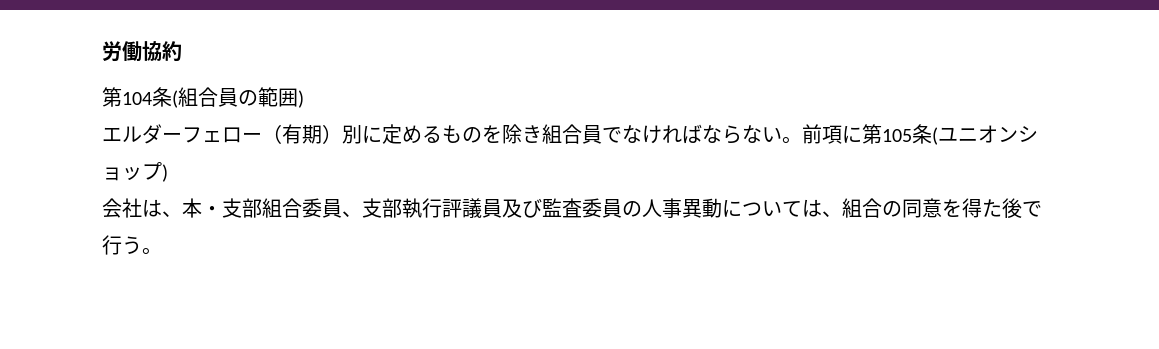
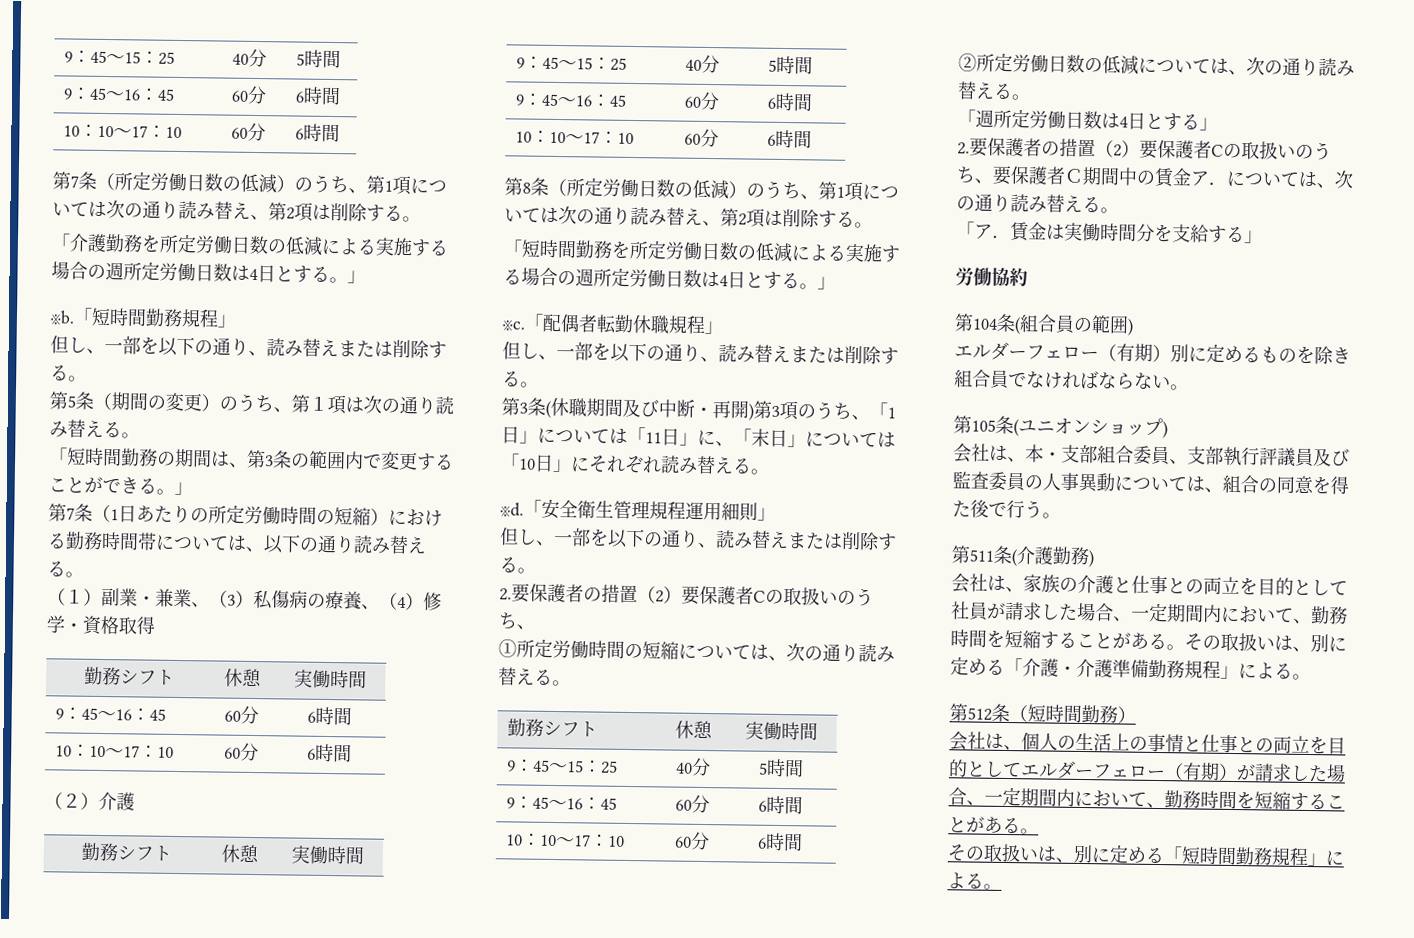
(102, 51) none -> [63,50,175,65] [232,48,267,68] [296,49,341,69] [62,87,174,101] [231,85,267,105] [295,86,341,106] [62,124,182,138] [231,122,266,142] [295,123,340,143] [52,171,447,196] [52,200,421,223] [51,233,449,257] [51,261,366,284] [50,307,237,328] [50,335,447,359] [50,365,87,382] [49,391,454,415] [49,419,140,439] [49,447,454,471] [48,476,193,496] [48,503,443,527] [47,531,427,555] [47,561,84,578] [47,587,442,611] [46,615,155,635] [83,666,175,686] [224,668,262,688] [293,669,367,689] [54,707,166,721] [224,705,259,725] [306,706,352,726] [54,744,174,758] [224,742,259,762] [306,743,352,763] [44,791,135,811] [80,842,172,862] [221,844,259,864] [290,845,364,865] [515,56,627,71] [685,54,720,74] [767,55,813,75] [514,93,626,107] [684,91,719,111] [766,92,812,112] [514,130,634,144] [684,128,719,148] [766,129,812,149] [504,177,899,202] [504,206,873,229] [503,239,900,263] [503,267,836,290] [502,313,723,335] [502,341,899,365] [502,371,539,388] [501,397,896,421] [501,426,896,448] [500,453,770,475] [500,498,776,522] [499,527,897,551] [499,557,536,574] [499,583,874,607] [498,612,535,630] [498,638,895,663] [498,667,571,687] [506,718,598,737] [675,720,713,740] [744,721,818,741] [505,759,618,774] [675,757,711,777] [757,758,804,778] [505,796,617,810] [675,794,710,814] [757,795,803,815] [504,833,625,847] [674,831,710,851] [756,832,803,852] [958,52,1355,77] [957,81,1030,101] [957,109,1218,131] [957,137,1332,161] [956,165,1354,189] [956,193,1119,214] [956,221,1263,244] 9：45～15：25 | 40分 | 5時間 // 9：45～16：45 | 60分 | 6時間 // 10：10～17：10 | 60分 | 6時間 // 第7条（所定労働日数の低減）のうち、第1項については次の通り読み替え、第2項は削除する。 // 「介護勤務を所定労働日数の低減による実施する場合の週所定労働日数は4日とする。」 // ※b.「短時間勤務規程」 // 但し、一部を以下の通り、読み替えまたは削除する。 // 第5条（期間の変更）のうち、第１項は次の通り読み替える。 // 「短時間勤務の期間は、第3条の範囲内で変更することができる。」 // 第7条（1日あたりの所定労働時間の短縮）における勤務時間帯については、以下の通り読み替える。 // （１）副業・兼業、（3）私傷病の療養、（4）修学・資格取得 // 勤務シフト | 休憩 | 実働時間 // 9：45～16：45 | 60分 | 6時間 // 10：10～17：10 | 60分 | 6時間 // （２）介護 // 勤務シフト | 休憩 | 実働時間 // 9：45～15：25 | 40分 | 5時間 // 9：45～16：45 | 60分 | 6時間 // 10：10～17：10 | 60分 | 6時間 // 第8条（所定労働日数の低減）のうち、第1項については次の通り読み替え、第2項は削除する。 // 「短時間勤務を所定労働日数の低減による実施する場合の週所定労働日数は4日とする。」 // ※c.「配偶者転勤休職規程」 // 但し、一部を以下の通り、読み替えまたは削除する。 // 第3条(休職期間及び中断・再開)第3項のうち、「1日」については「11日」に、「末日」については「10日」にそれぞれ読み替える。 // ※d.「安全衛生管理規程運用細則」 // 但し、一部を以下の通り、読み替えまたは削除する。 // 2.要保護者の措置（2）要保護者Cの取扱いのうち、 // ①所定労働時間の短縮については、次の通り読み替える。 // 勤務シフト | 休憩 | 実働時間 // 9：45～15：25 | 40分 | 5時間 // 9：45～16：45 | 60分 | 6時間 // 10：10～17：10 | 60分 | 6時間 // ②所定労働日数の低減については、次の通り読み替える。 // 「週所定労働日数は4日とする」 // 2.要保護者の措置（2）要保護者Cの取扱いのうち、要保護者Ｃ期間中の賃金ア．については、次の通り読み替える。 // 「ア．賃金は実働時間分を支給する」 //
[802,124,862,144] 前項に -> (1189, 387) //
(162, 251) none -> [951,545,1094,568] [951,573,1348,596] [951,601,1348,625] [950,629,1347,653] [950,656,1311,681] [949,703,1136,724] [949,731,1346,755] [948,759,1346,783] [948,786,1345,811] [948,816,1039,835] [947,843,1344,867] [947,872,1002,890] // 第511条(介護勤務) // 会社は、家族の介護と仕事との両立を目的として社員が請求した場合、一定期間内において、勤務時間を短縮することがある。その取扱いは、別に定める「介護・介護準備勤務規程」による。 // 第512条（短時間勤務） // 会社は、個人の生活上の事情と仕事との両立を目的としてエルダーフェロー（有期）が請求した場合、一定期間内において、勤務時間を短縮することがある。 // その取扱いは、別に定める「短時間勤務規程」による。

